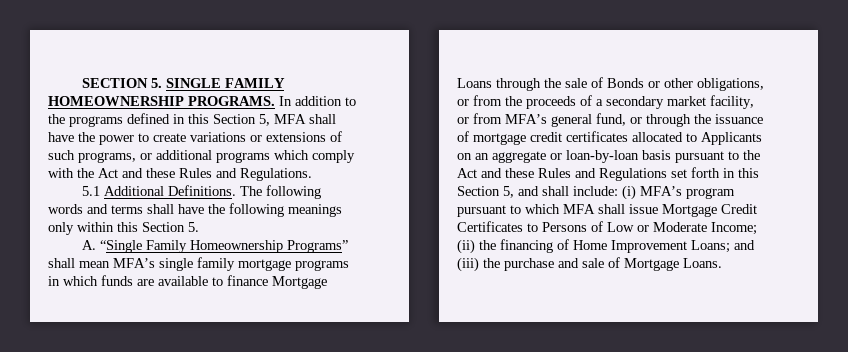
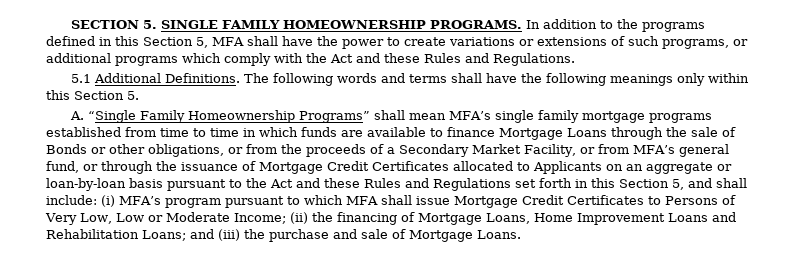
(349, 265) none -> [46,127,239,137] established from time to time
[606,95,754,109] secondary market facility, -> [399,144,576,157] Secondary Market Facility,
[473,131,628,145] mortgage credit certificates -> [259,161,449,174] Mortgage Credit Certificates
(603, 226) none -> [45,213,112,225] Very Low,
[573,240,687,253] Home Improvement -> [417,212,736,225] [46,229,139,239] Mortgage Loans, Home Improvement Loans and Rehabilitation

